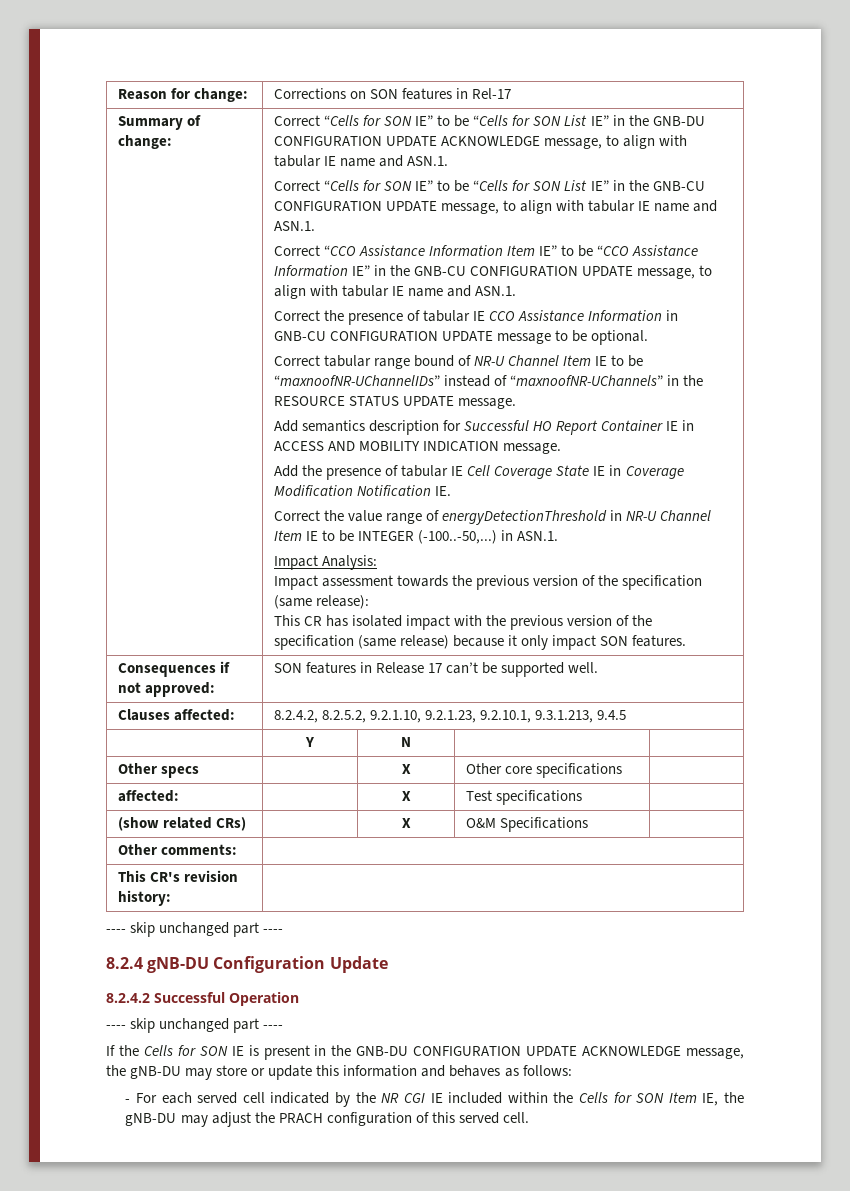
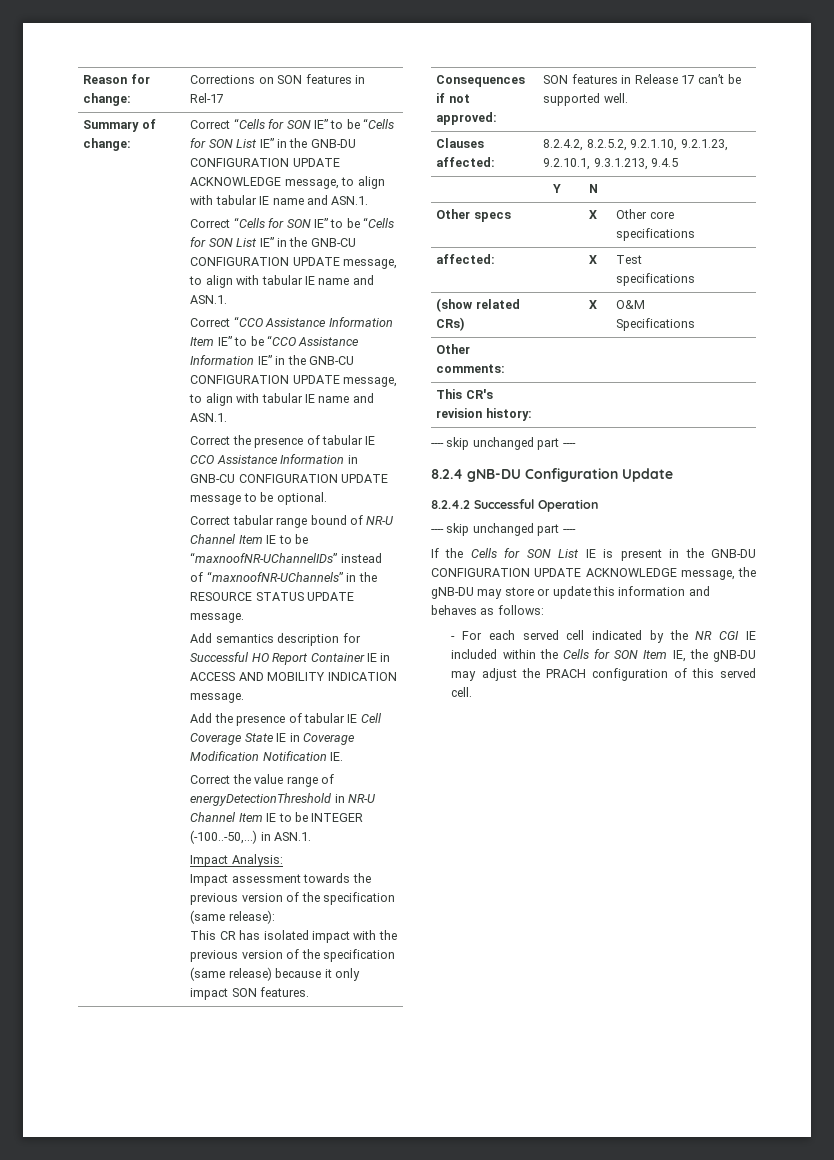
(228, 1051) none -> [558,549,580,558] List

